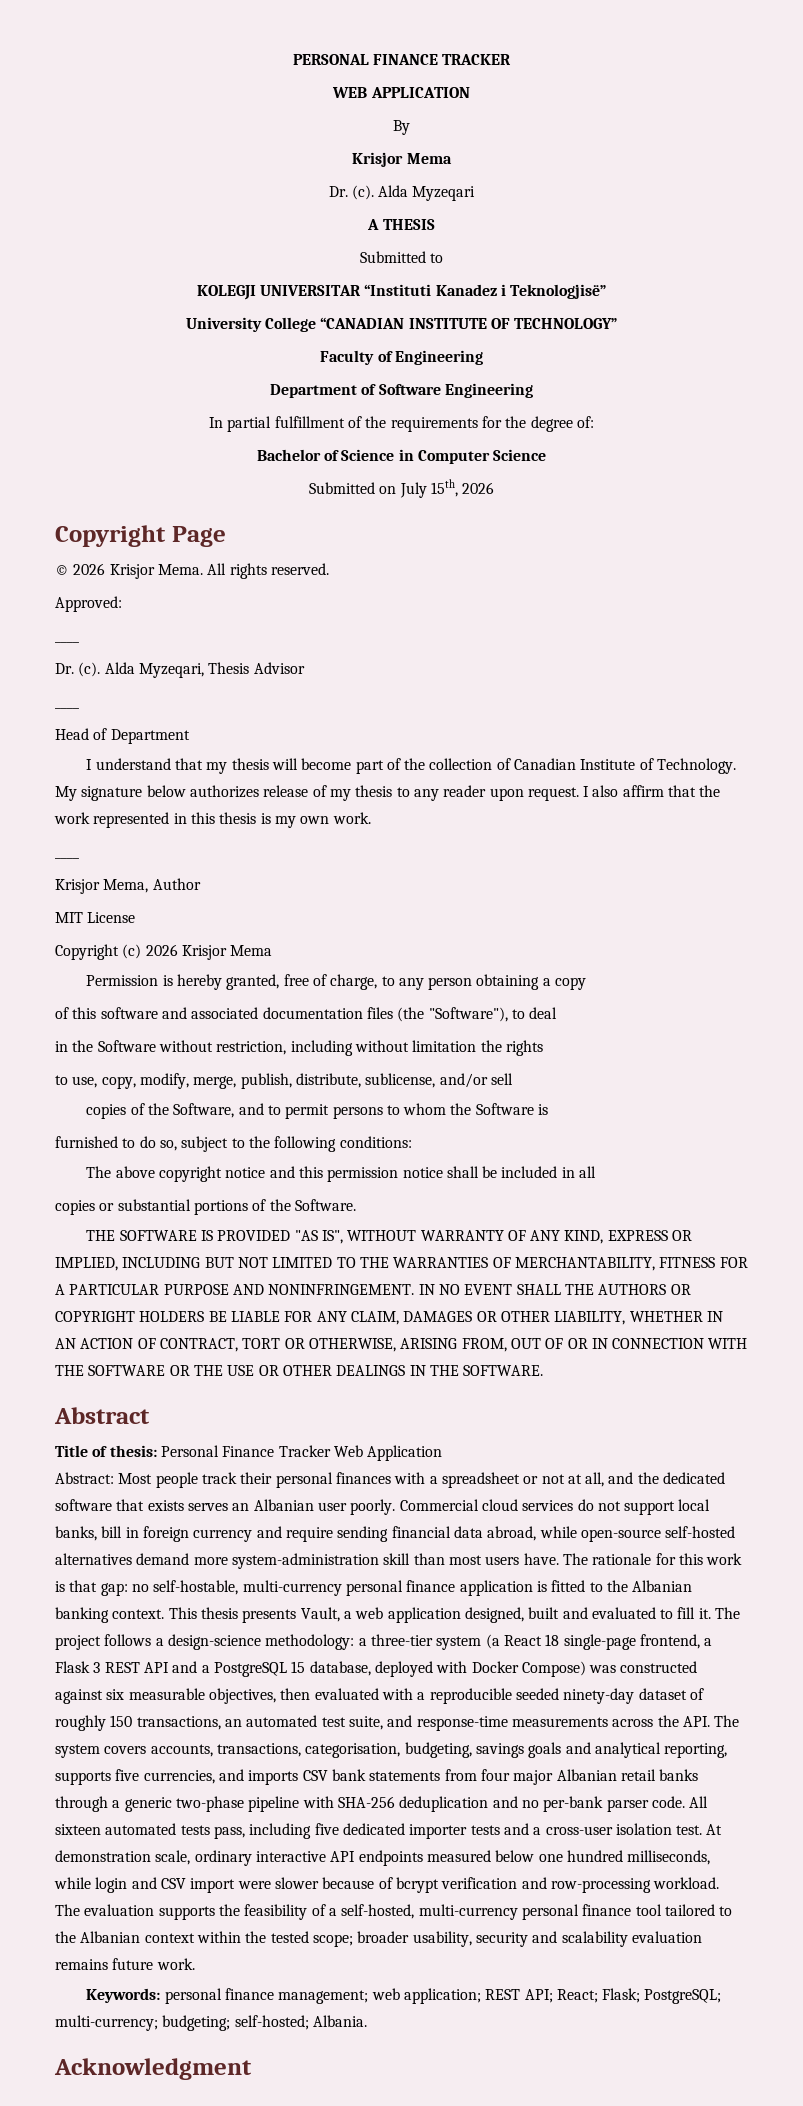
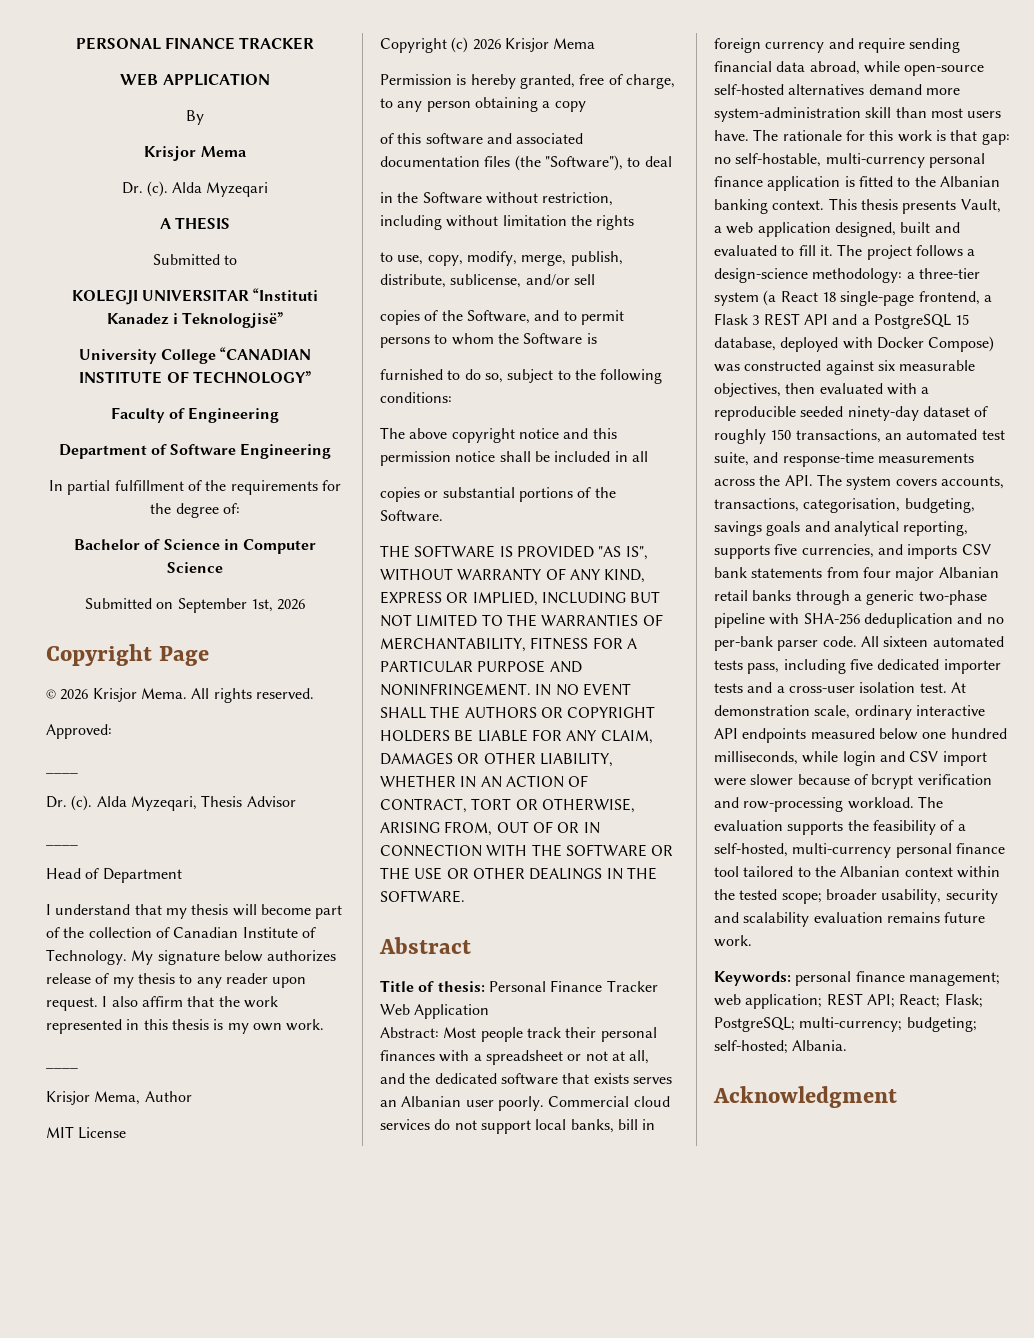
[399,479,458,498] July 15th, -> [177,598,273,613] September 1st,

